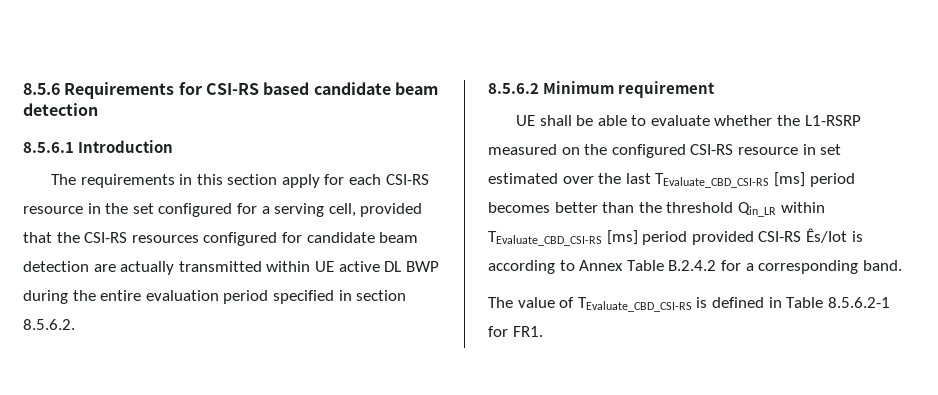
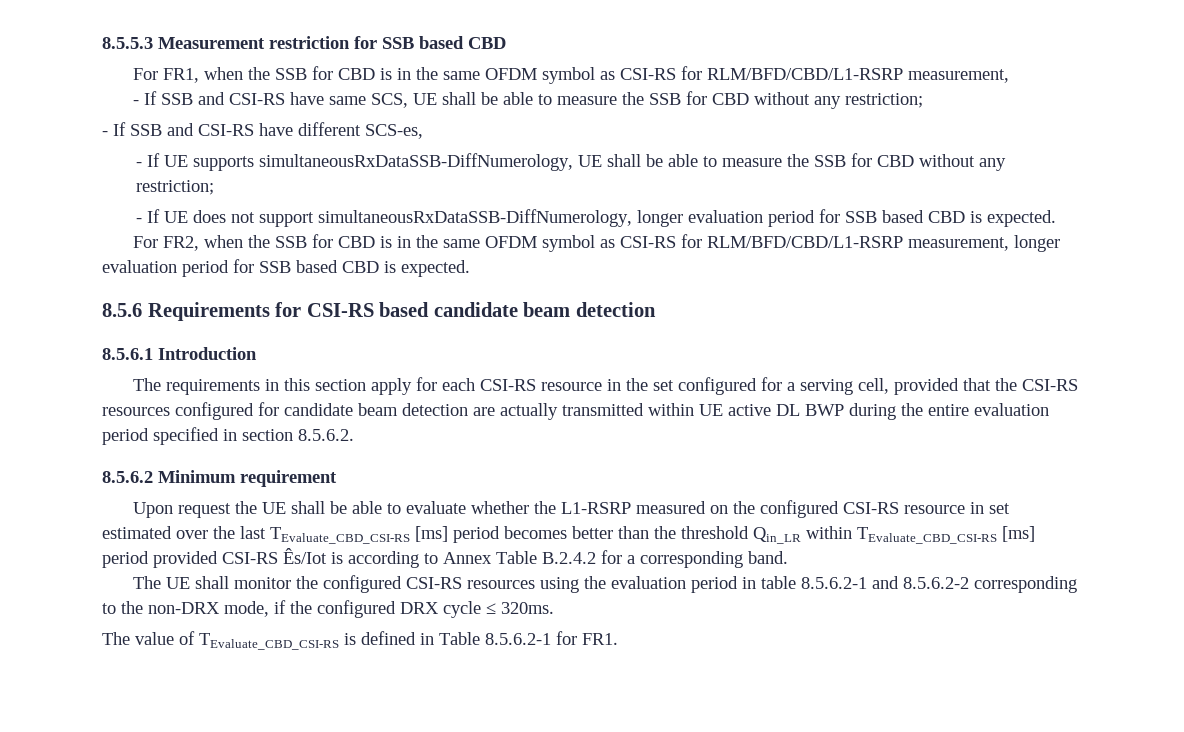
(23, 89) none -> [102,36,506,49] [133,66,1010,84] [133,91,924,109] [102,122,423,139] [135,153,1006,171] [135,180,214,195] [135,209,1056,227] [133,234,1061,252] [102,259,470,277] 8.5.5.3 Measurement restriction for SSB based CBD // For FR1, when the SSB for CBD is in the same OFDM symbol as CSI-RS for RLM/BFD/CBD/L1-RSRP measurement, // - If SSB and CSI-RS have same SCS, UE shall be able to measure the SSB for CBD without any restriction; // - If SSB and CSI-RS have different SCS-es, // - If UE supports simultaneousRxDataSSB-DiffNumerology, UE shall be able to measure the SSB for CBD without any restriction; // - If UE does not support simultaneousRxDataSSB-DiffNumerology, longer evaluation period for SSB based CBD is expected. // For FR2, when the SSB for CBD is in the same OFDM symbol as CSI-RS for RLM/BFD/CBD/L1-RSRP measurement, longer evaluation period for SSB based CBD is expected. //
(716, 89) none -> [133,501,258,518] Upon request the
(902, 265) none -> [133,575,1078,593] [102,600,554,618] // The UE shall monitor the configured CSI-RS resources using the evaluation period in table 8.5.6.2-1 and 8.5.6.2-2 corresponding to the non-DRX mode, if the configured DRX cycle ≤ 320ms.

